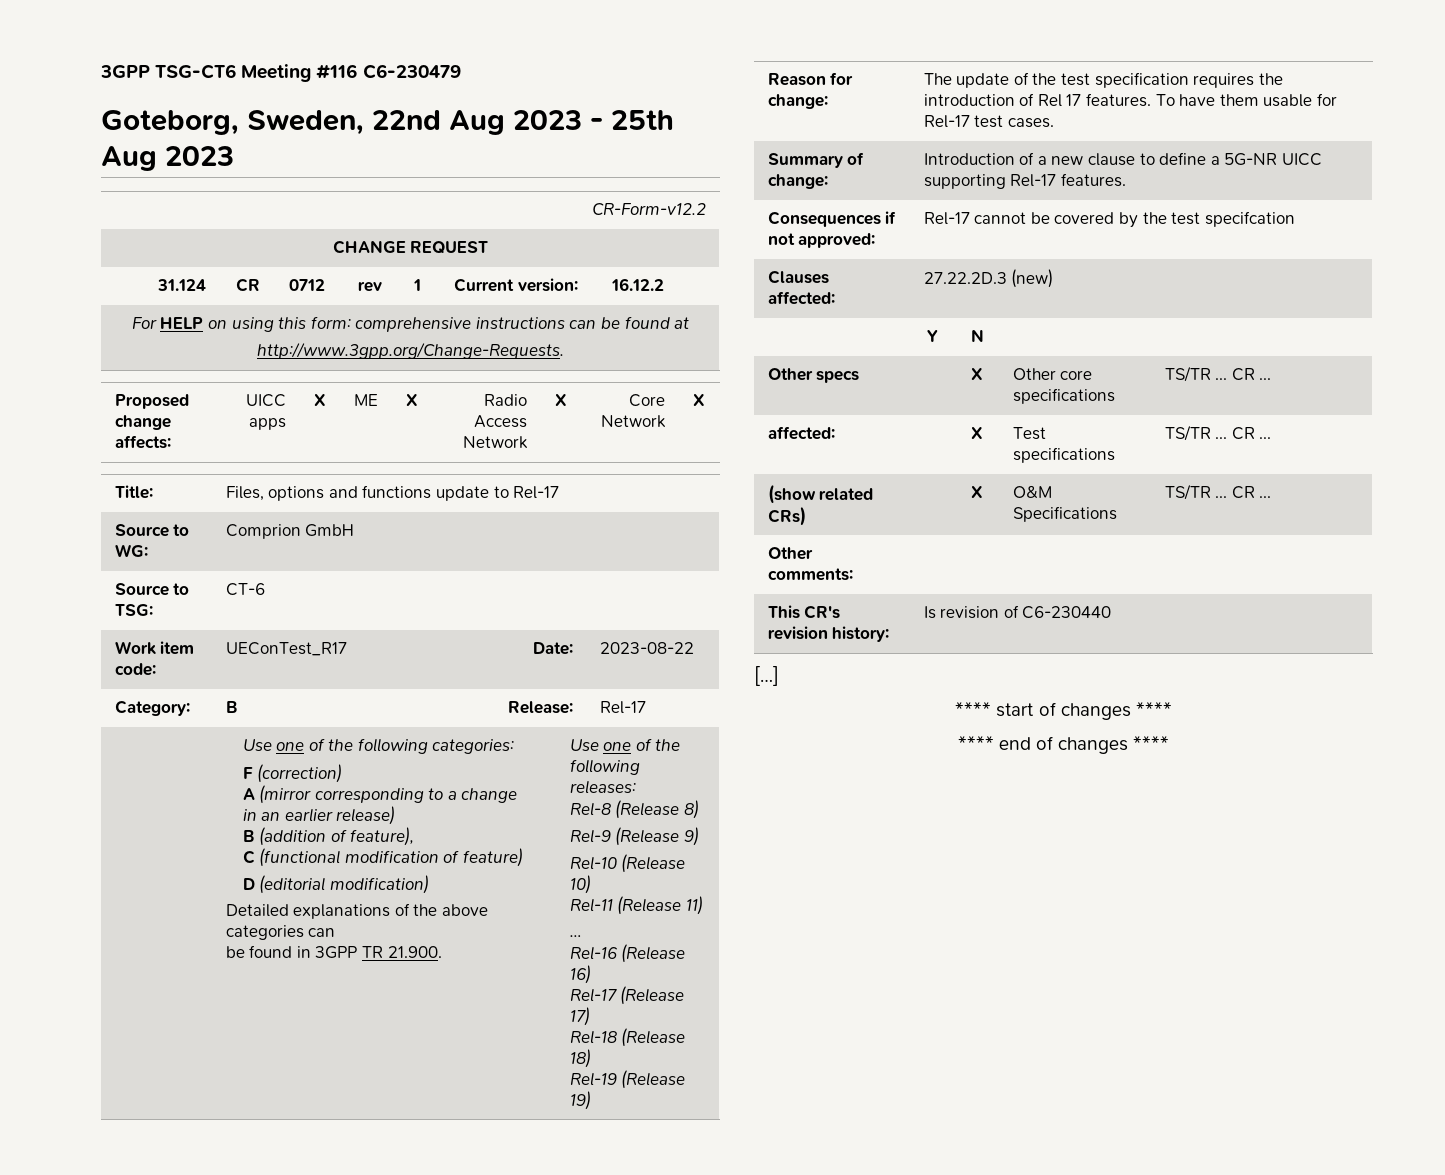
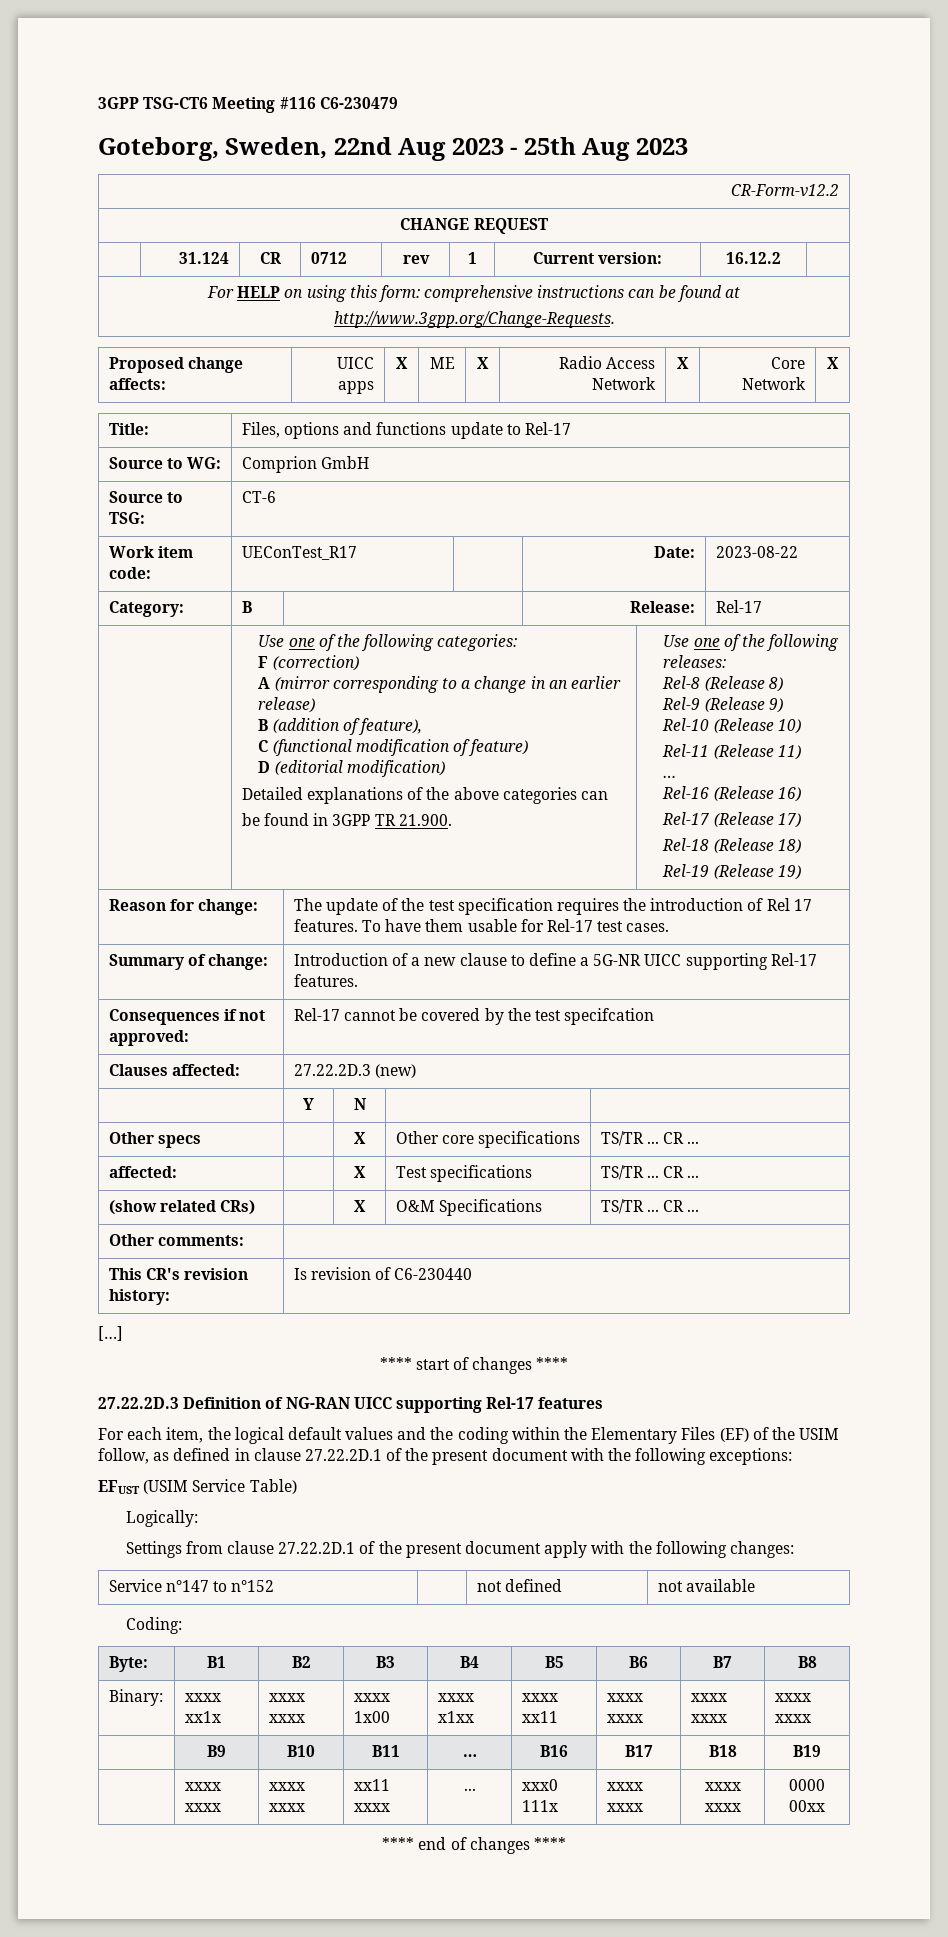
(1172, 709) none -> [98,1397,604,1413] [98,1427,840,1444] [98,1448,793,1465] [98,1479,297,1494] [125,1510,198,1527] [125,1541,794,1558] [108,1579,275,1592] [476,1579,562,1592] [657,1579,755,1592] [125,1617,182,1634] [108,1656,148,1672] [207,1656,226,1668] [291,1656,311,1668] [376,1656,395,1668] [460,1656,479,1668] [544,1656,564,1668] [629,1656,648,1668] [713,1656,732,1668] [797,1656,817,1668] [108,1689,163,1706] [184,1693,221,1702] [184,1711,221,1723] [268,1693,305,1702] [268,1714,305,1723] [353,1693,390,1702] [353,1711,390,1723] [437,1693,474,1702] [437,1711,474,1723] [521,1693,558,1702] [521,1711,558,1723] [606,1693,643,1702] [606,1714,643,1723] [690,1693,727,1702] [690,1714,727,1723] [774,1693,811,1702] [774,1714,811,1723] [207,1745,226,1757] [287,1745,315,1757] [371,1745,400,1757] [462,1754,477,1757] [540,1745,568,1757] [624,1745,653,1757] [708,1745,737,1757] [793,1745,821,1757] [184,1782,221,1791] [184,1803,221,1812] [268,1782,305,1791] [268,1803,305,1812] [353,1779,390,1791] [353,1803,390,1812] [463,1788,476,1791] [521,1779,558,1791] [521,1800,558,1812] [606,1782,643,1791] [606,1803,643,1812] [704,1782,741,1791] [704,1803,741,1812] [789,1779,825,1791] [789,1800,825,1812] // 27.22.2D.3 Definition of NG-RAN UICC supporting Rel-17 features // For each item, the logical default values and the coding within the Elementary Files (EF) of the USIM follow, as defined in clause 27.22.2D.1 of the present document with the following exceptions: // EFUST (USIM Service Table) // Logically: // Settings from clause 27.22.2D.1 of the present document apply with the following changes: // Service n°147 to n°152 | | not defined | not available // Coding: // Byte: | B1 | B2 | B3 | B4 | B5 | B6 | B7 | B8 // Binary: | xxxx xx1x | xxxx xxxx | xxxx 1x00 | xxxx x1xx | xxxx xx11 | xxxx xxxx | xxxx xxxx | xxxx xxxx // | B9 | B10 | B11 | … | B16 | B17 | B18 | B19 // | xxxx xxxx | xxxx xxxx | xx11 xxxx | ... | xxx0 111x | xxxx xxxx | xxxx xxxx | 0000 00xx

